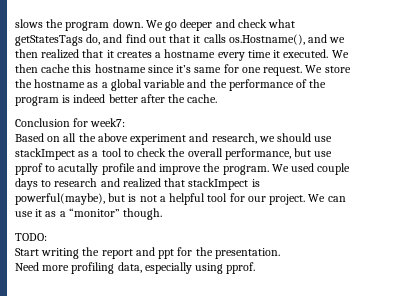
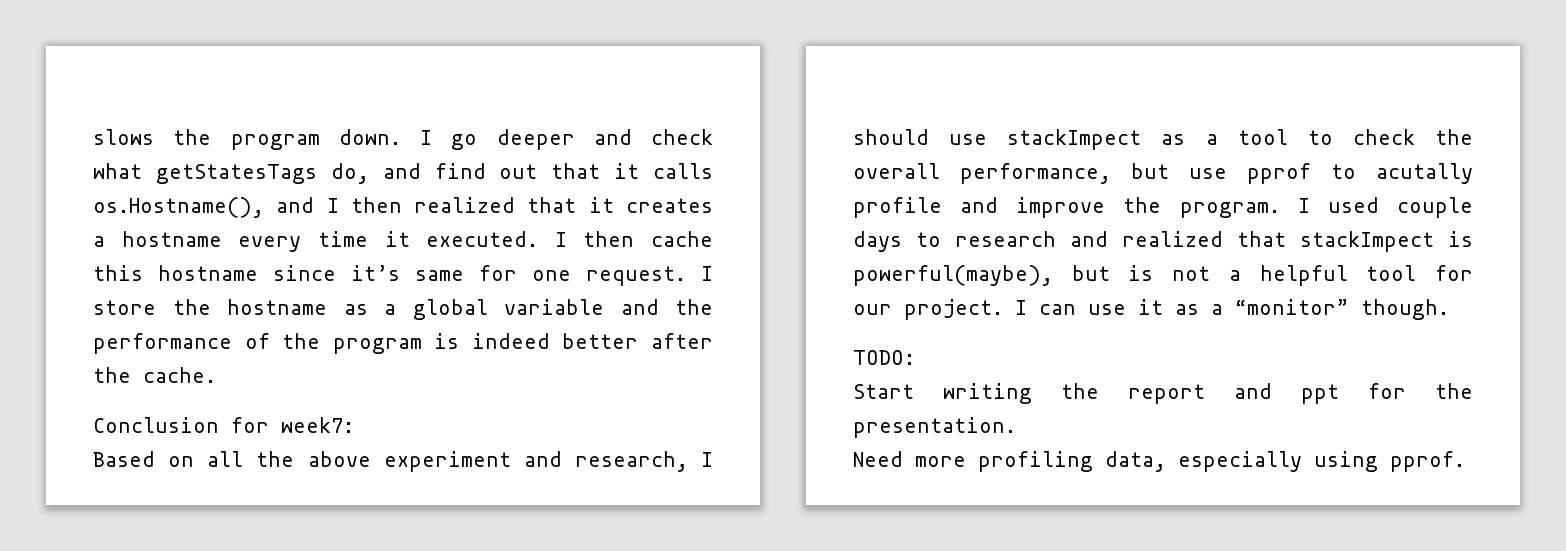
[145,20,163,28] We -> [420,130,432,145] I
[329,37,346,43] we -> [326,198,339,213] I
[331,50,349,58] We -> [554,232,567,247] I
[305,65,323,73] We -> [701,266,713,281] I
[258,136,275,142] we -> [701,452,713,467] I
[271,164,289,172] We -> [1297,198,1310,213] I
[308,194,326,202] We -> [1015,300,1027,315] I

